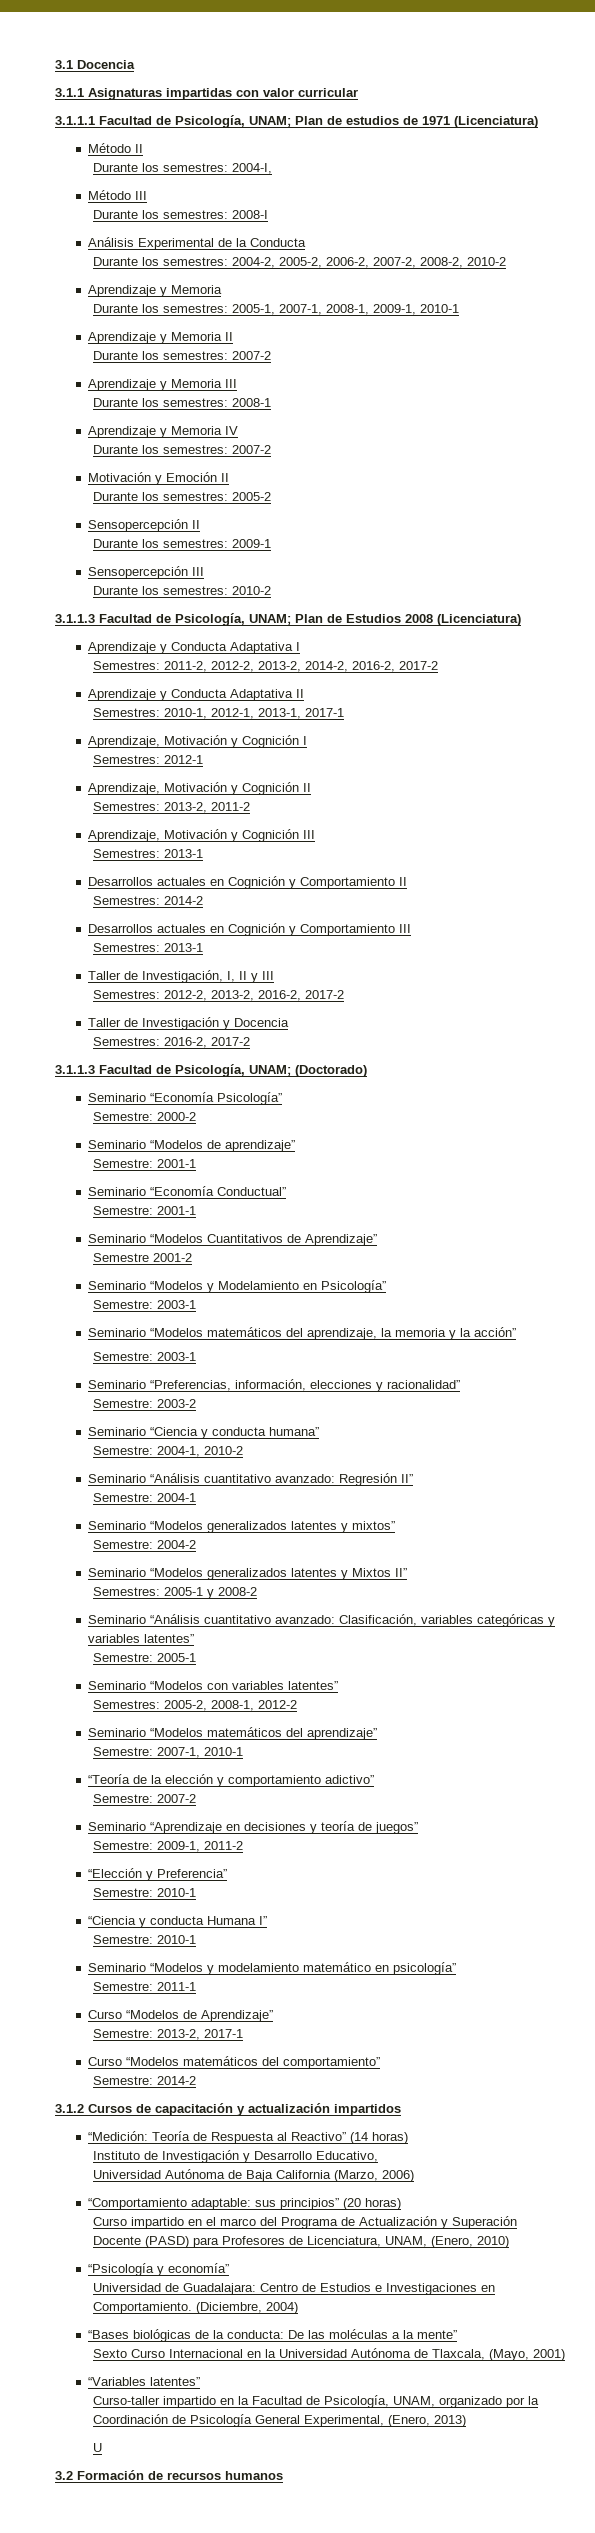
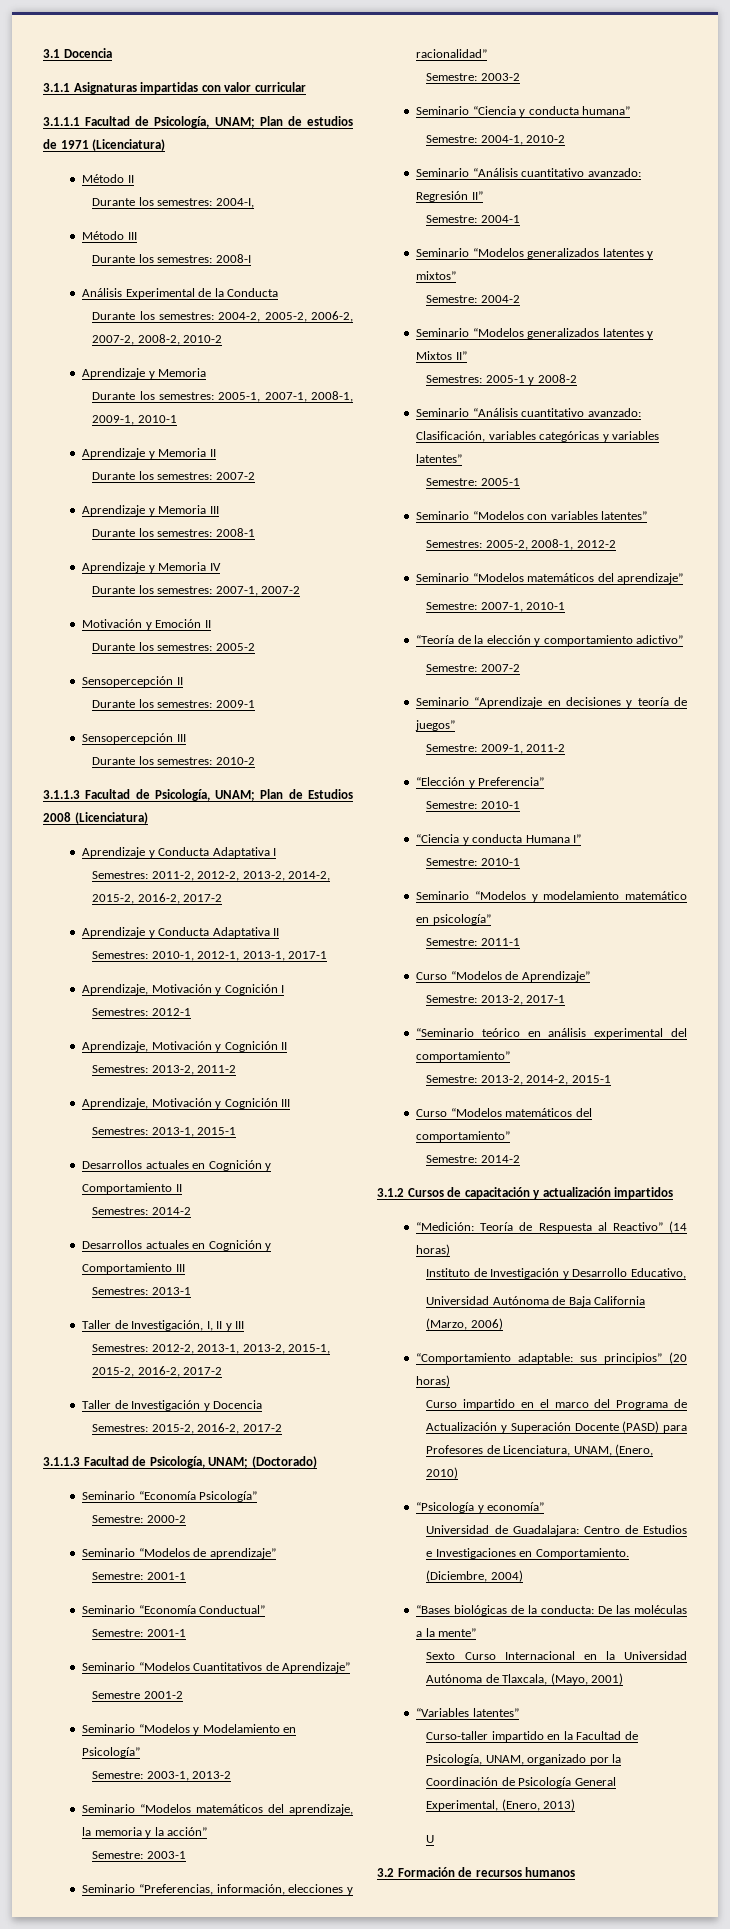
(228, 449) none -> [215,586,258,596] 2007-1,
(348, 666) none -> [92,894,135,904] 2015-2,
[163,849,203,858] 2013-1 -> [151,1127,237,1137] 2013-1, 2015-1
[210,990,254,1001] 2013-2, -> [197,1344,331,1354] [92,1367,135,1377] 2013-1, 2013-2, 2015-1, 2015-2,
(160, 1041) none -> [151,1424,194,1434] 2015-2,
[156,1300,196,1309] 2003-1 -> [146,1771,232,1781] 2003-1, 2013-2
(243, 2033) none -> [416,1028,687,1039] [416,1051,511,1062] [426,1075,611,1085] // “Seminario teórico en análisis experimental del comportamiento” // Semestre: 2013-2, 2014-2, 2015-1

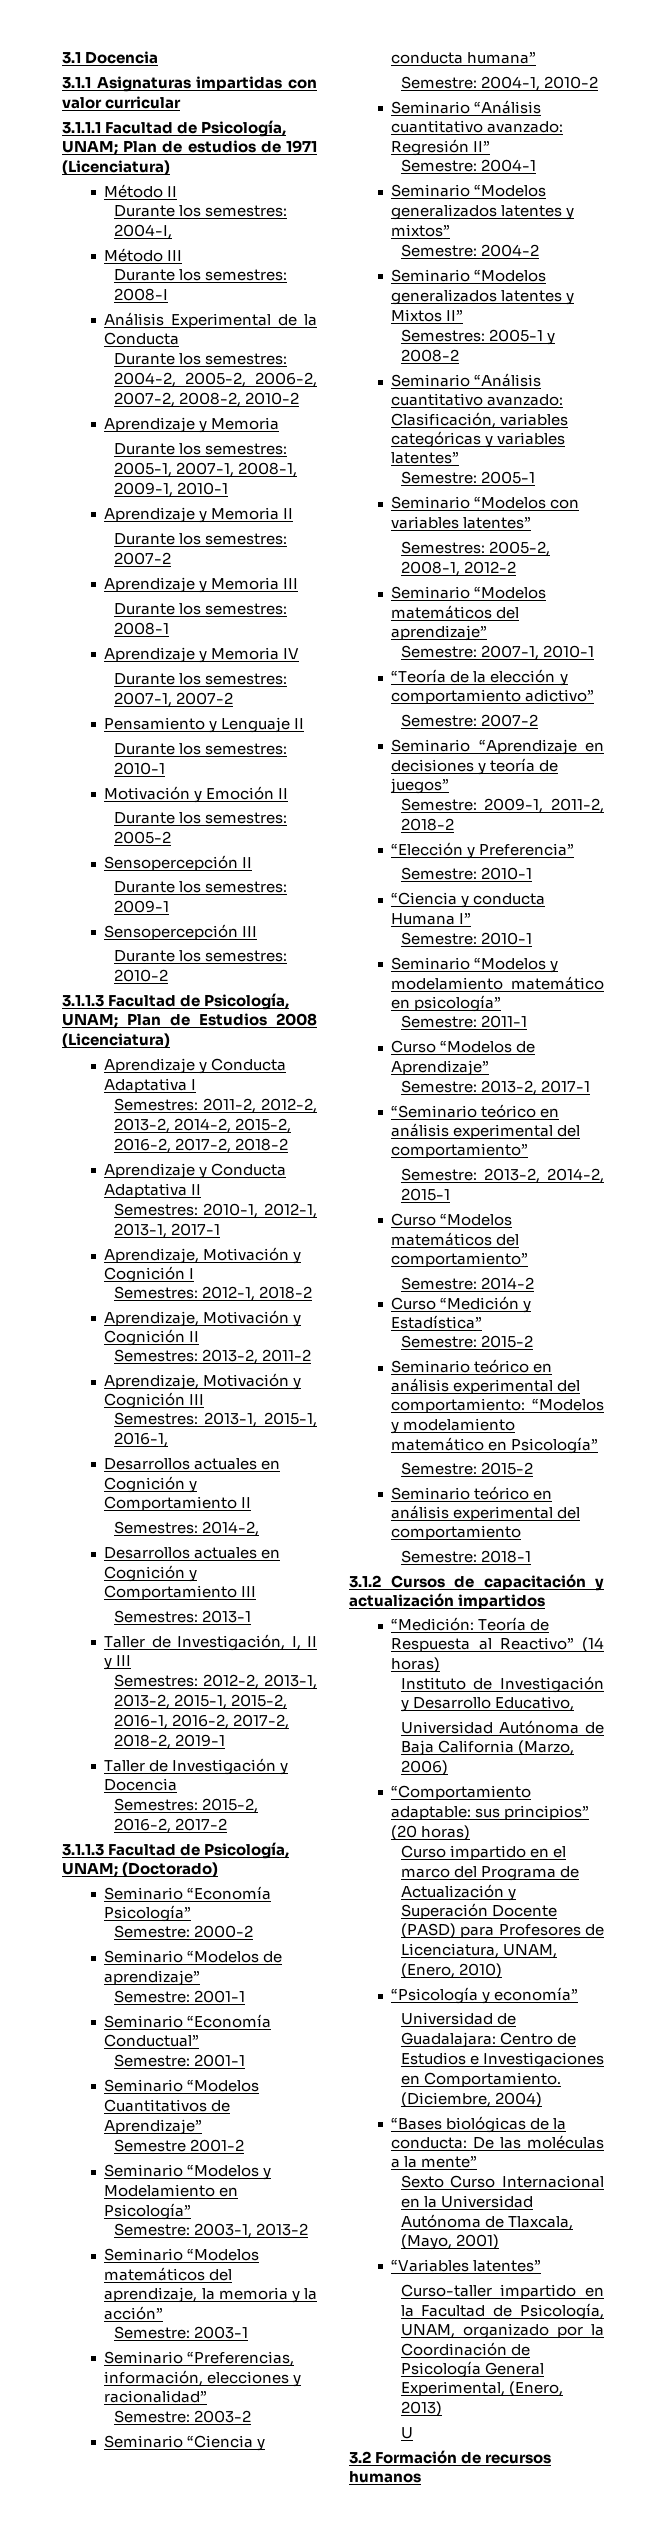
(301, 590) none -> [104,717,305,733] [113,743,287,755] [113,762,165,775] // Pensamiento y Lenguaje II // Durante los semestres: 2010-1
[183,894,223,902] 2017-2 -> [174,1138,288,1153] 2017-2, 2018-2
[151,1008,191,1016] 2012-1 -> [201,1286,312,1301] 2012-1, 2018-2
[197,1127,237,1135] 2015-1 -> [264,1412,317,1427] [113,1432,168,1447] 2015-1, 2016-1,
[151,1207,191,1215] 2014-2 -> [201,1521,259,1536] 2014-2,
[137,1366,223,1377] 2016-2, 2017-2 -> [113,1714,289,1729] [113,1734,225,1749] 2016-1, 2016-2, 2017-2, 2018-2, 2019-1
[526,744,566,752] 2011-2 -> [551,798,604,813] [400,818,454,831] 2011-2, 2018-2
(520, 1159) none -> [391,1296,532,1313] [391,1315,483,1329] [400,1335,533,1348] [391,1359,553,1373] [391,1378,581,1394] [391,1398,604,1413] [391,1418,516,1434] [391,1437,599,1454] [400,1462,533,1475] [391,1486,553,1500] [391,1505,581,1521] [391,1525,522,1540] [400,1550,531,1563] // Curso “Medición y Estadística” // Semestre: 2015-2 // Seminario teórico en análisis experimental del comportamiento: “Modelos y modelamiento matemático en Psicología” // Semestre: 2015-2 // Seminario teórico en análisis experimental del comportamiento // Semestre: 2018-1

